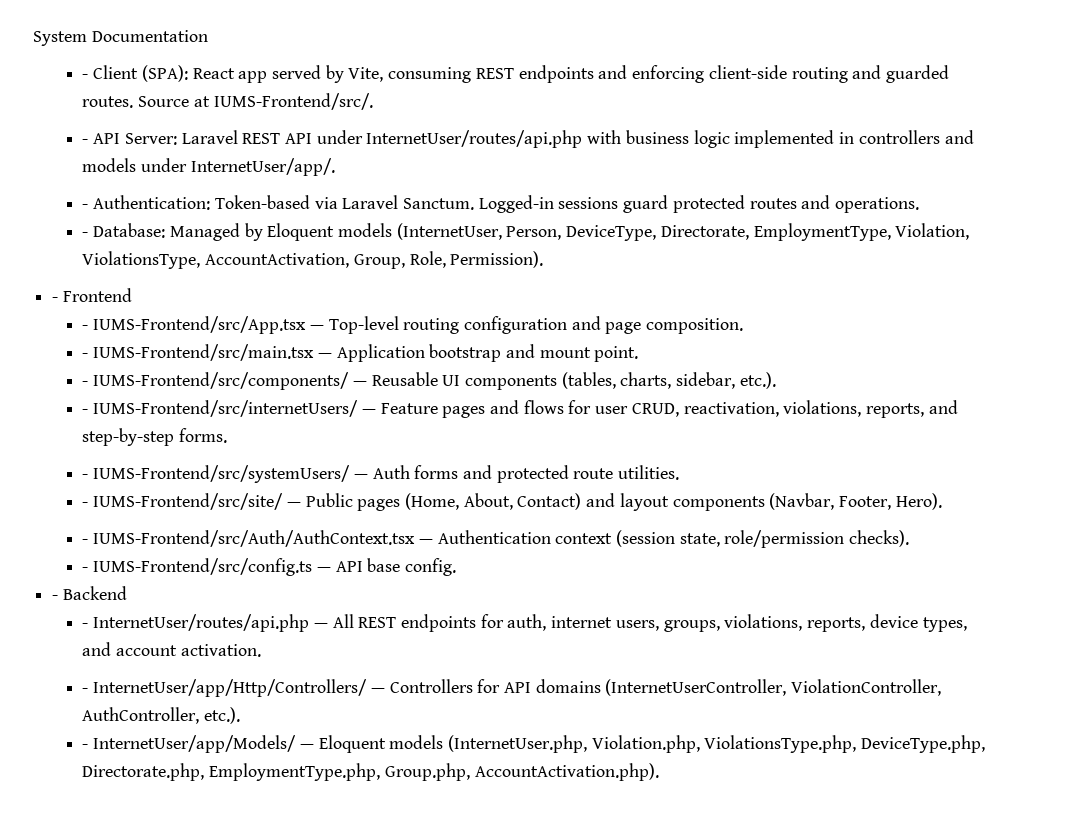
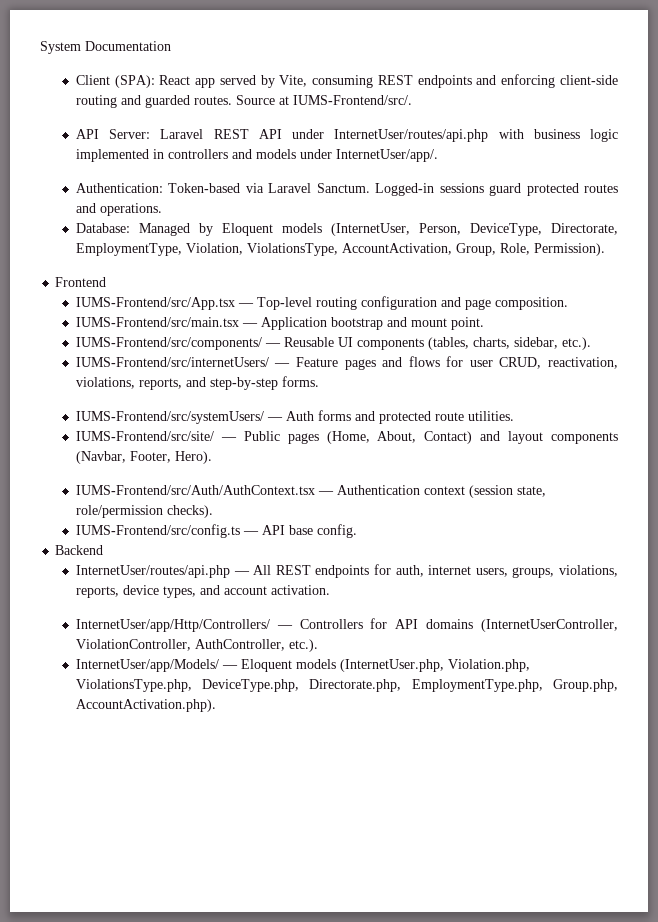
[82,74,89,79] - -> (171, 46) none
[82,139,89,144] - -> (412, 100) none
[82,204,89,209] - -> (438, 155) none
[82,232,89,237] - -> (162, 209) none
[52,297,59,302] - -> (605, 249) none
[82,325,89,330] - -> (107, 282) none
[82,353,89,358] - -> (568, 303) none
[82,381,89,386] - -> (484, 323) none
[82,409,89,414] - -> (591, 343) none
[82,474,89,479] - -> (319, 381) none
[82,502,89,507] - -> (514, 416) none
[82,539,89,544] - -> (212, 457) none
[82,567,89,572] - -> (213, 511) none
[52,595,59,600] - -> (357, 531) none
[82,623,89,628] - -> (104, 550) none
[82,688,89,693] - -> (330, 590) none
[82,744,89,749] - -> (318, 645) none

